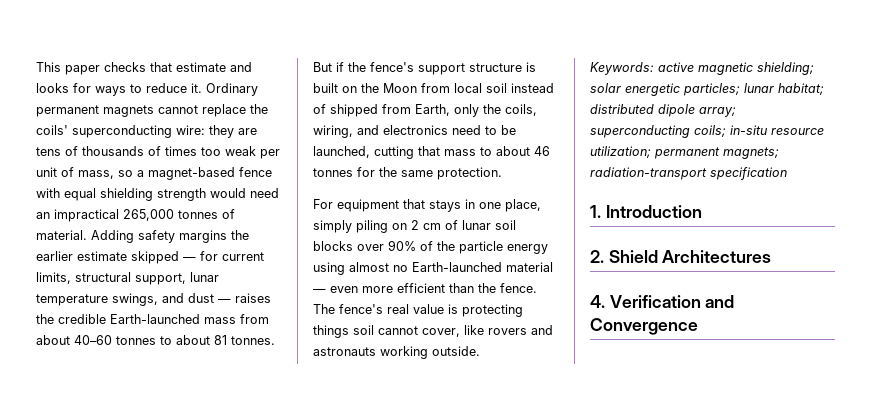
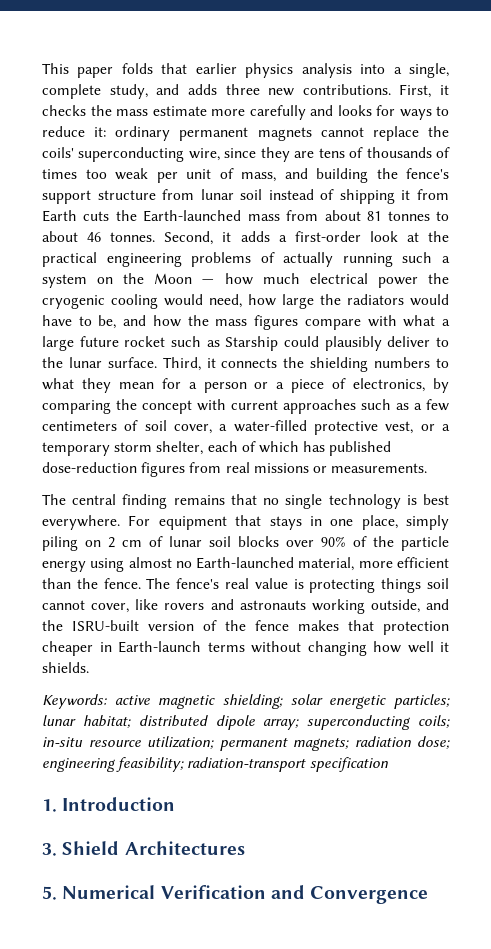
[104,62,226,72] checks that estimate -> [121,63,450,78] [42,84,449,99] [42,105,306,120] folds that earlier physics analysis into a single, complete study, and adds three new contributions. First, it checks the mass estimate more carefully
[191,83,258,96] it. Ordinary -> [94,126,171,141] it: ordinary
[176,125,205,135] wire: -> [188,148,257,161] wire, since
[118,167,272,180] [36,188,279,201] [36,209,235,222] [36,230,249,243] [36,251,264,264] [36,272,219,285] [36,293,271,306] [36,314,106,324] so a magnet-based fence with equal shielding strength would need an impractical 265,000 tonnes of material. Adding safety margins the earlier estimate skipped — for current limits, structural support, lunar temperature swings, and dust — raises the credible -> [284,168,449,183] [42,189,449,204] [42,210,137,222] and building the fence's support structure from lunar soil instead of shipping it from Earth cuts the
[74,335,112,345] 40–60 -> [367,211,382,221] 81
[214,335,275,345] [313,62,536,75] [313,83,554,93] [313,104,537,117] [313,125,516,138] [313,146,550,159] [313,167,502,180] 81 tonnes. But if the fence's support structure is built on the Moon from local soil instead of shipped from Earth, only the coils, wiring, and electronics need to be launched, cutting that mass to about 46 tonnes for the same protection. // -> [87,231,449,245] [42,252,450,267] [42,273,449,288] [42,294,449,309] [42,315,450,330] [42,336,450,351] [42,357,450,372] [42,378,450,393] [42,399,449,414] [42,420,450,435] [42,441,392,456] [42,462,428,477] [42,494,450,509] [42,515,120,530] 46 tonnes. Second, it adds a first-order look at the practical engineering problems of actually running such a system on the Moon — how much electrical power the cryogenic cooling would need, how large the radiators would have to be, and how the mass figures compare with what a large future rocket such as Starship could plausibly deliver to the lunar surface. Third, it connects the shielding numbers to what they mean for a person or a piece of electronics, by comparing the concept with current approaches such as a few centimeters of soil cover, a water-filled protective vest, or a temporary storm shelter, each of which has published dose-reduction figures from real missions or measurements. // The central finding remains that no single technology is best everywhere.
[506,262,553,272] [313,286,358,293] material — even -> [298,557,355,571] material,
[432,346,480,356] outside. -> [370,599,449,613] [42,620,449,635] [42,641,449,656] [42,662,89,673] outside, and the ISRU-built version of the fence makes that protection cheaper in Earth-launch terms without changing how well it shields.
(779, 153) none -> [354,736,450,749] [42,757,185,772] radiation dose; engineering feasibility;
[590,250,604,263] 2. -> [42,843,57,856] 3.
[590,295,605,308] 4. -> [42,885,156,900] 5. Numerical

